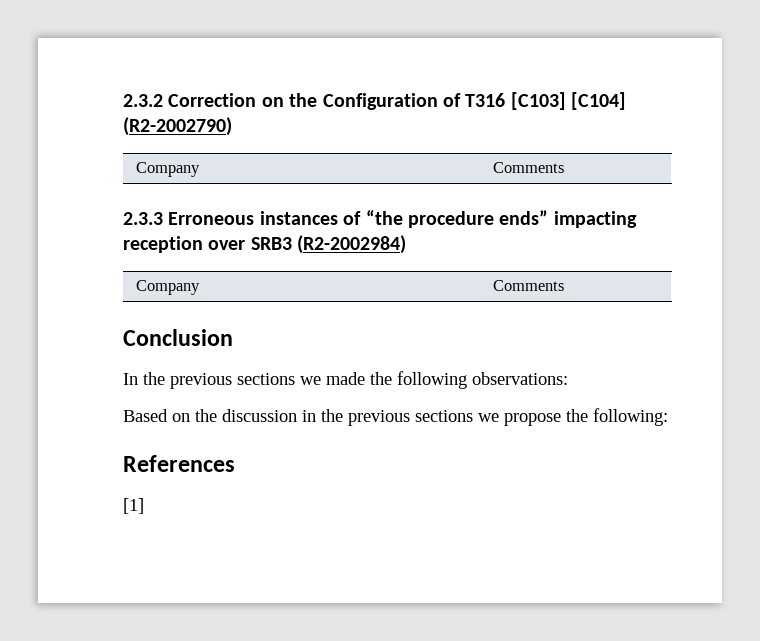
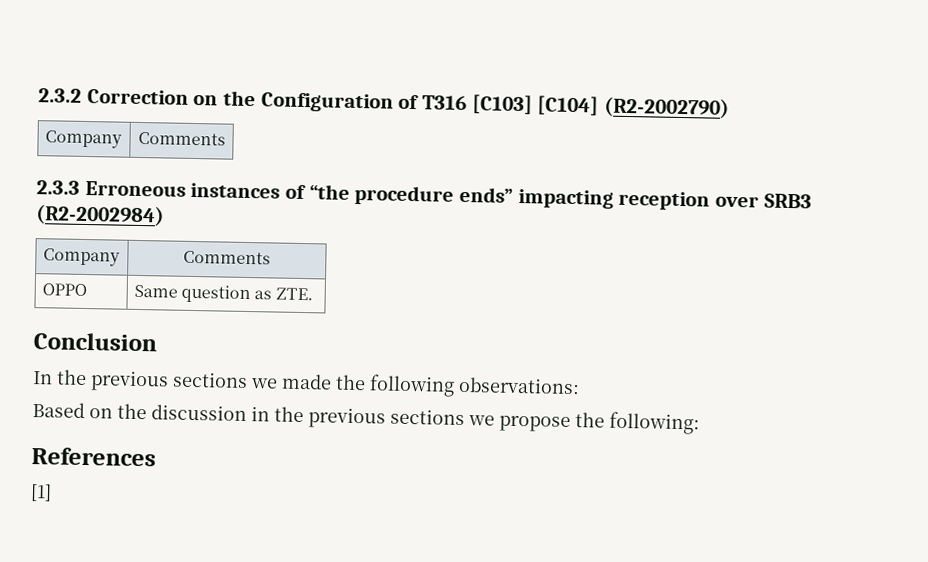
(564, 285) none -> [41,283,87,297] [133,284,313,304] // OPPO | Same question as ZTE.

